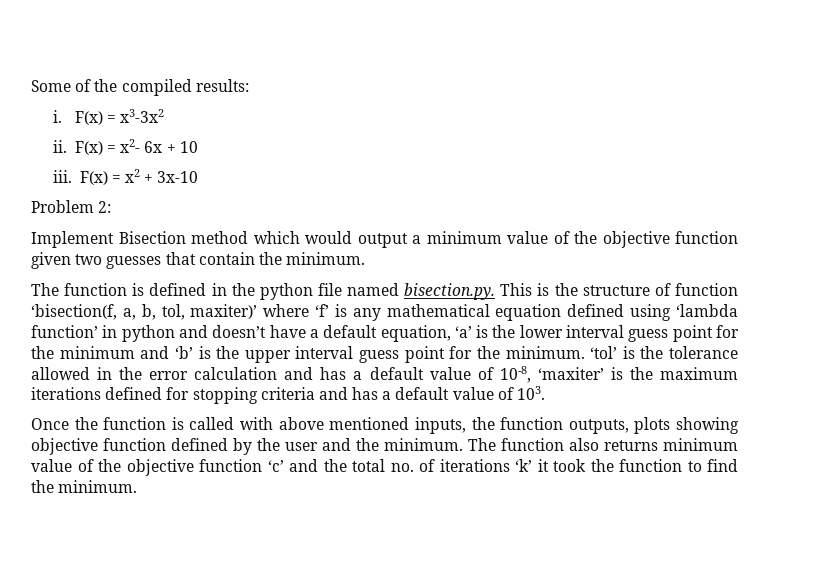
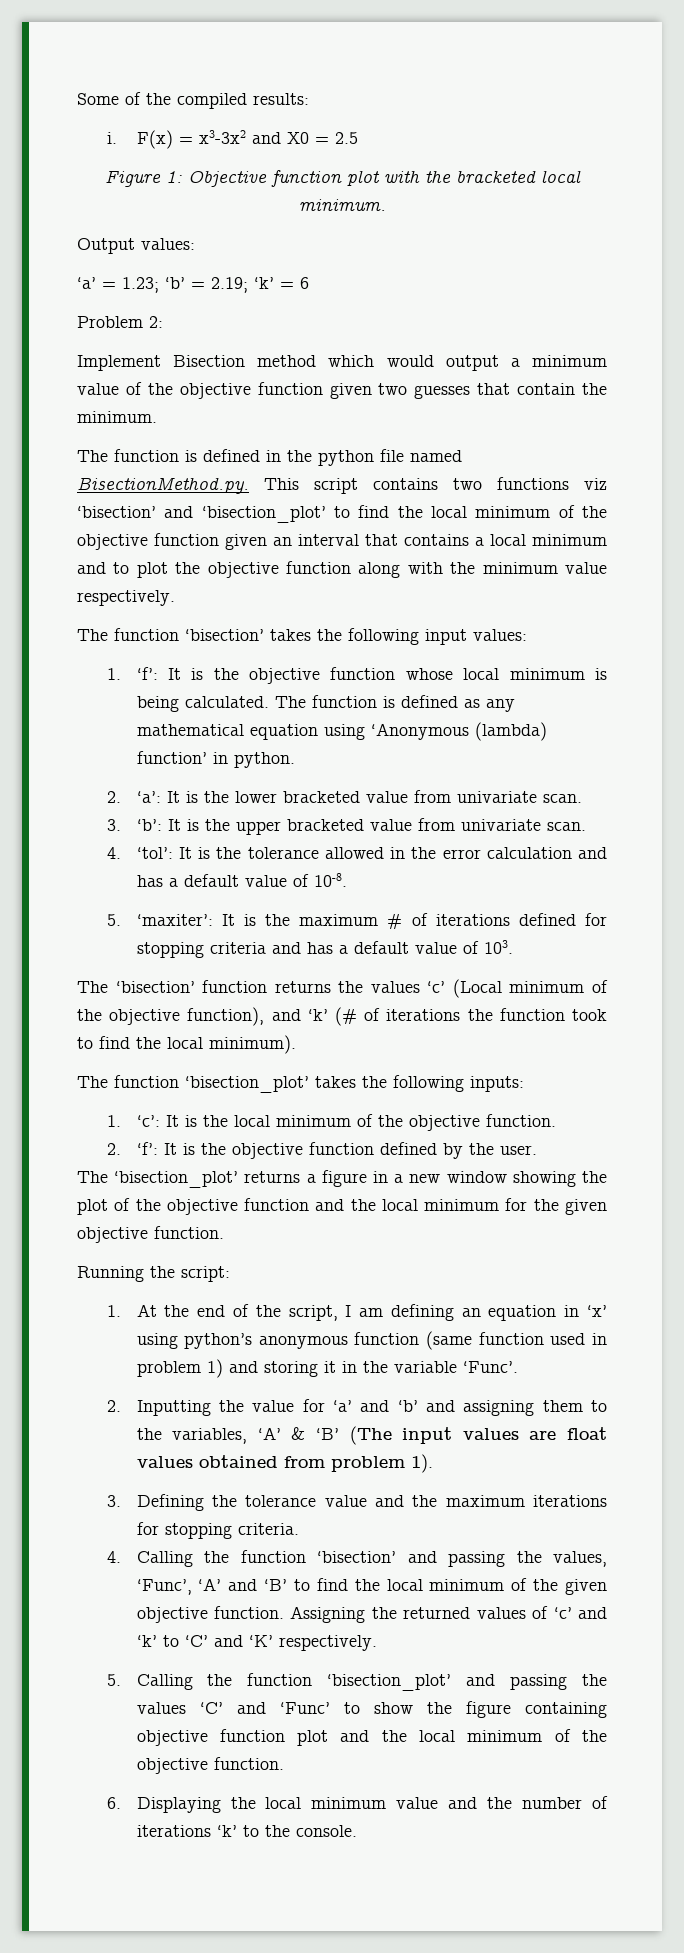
[52,139,198,155] [52,169,199,185] // ii. F(x) = x2- 6x + 10 // iii. F(x) = x2 + 3x-10 -> [251,132,358,144] [104,170,581,187] [298,199,386,211] [77,238,195,254] [77,277,309,293] and X0 = 2.5 // Figure 1: Objective function plot with the bracketed local minimum. // Output values: // ‘a’ = 1.23; ‘b’ = 2.19; ‘k’ = 6
[404,283,738,300] [31,304,738,321] [31,325,739,342] [31,346,618,363] bisection.py. This is the structure of function ‘bisection(f, a, b, tol, maxiter)’ where ‘f’ is any mathematical equation defined using ‘lambda function’ in python and doesn’t have a default equation, ‘a’ is the lower interval guess point for the minimum and ‘b’ is the upper interval guess point for the minimum. ‘tol’ -> [77,477,607,494] [77,505,607,523] [77,533,607,550] [77,561,607,578] [77,590,175,606] [77,628,527,645] [106,667,607,684] [136,695,515,712] [136,722,547,741] [136,751,295,768] [106,790,582,803] [106,818,586,835] [106,847,192,859] BisectionMethod.py. This script contains two functions viz ‘bisection’ and ‘bisection_plot’ to find the local minimum of the objective function given an interval that contains a local minimum and to plot the objective function along with the minimum value respectively. // The function ‘bisection’ takes the following input values: // 1. ‘f’: It is the objective function whose local minimum is being calculated. The function is defined as any mathematical equation using ‘Anonymous (lambda) function’ in python. // 2. ‘a’: It is the lower bracketed value from univariate scan. // 3. ‘b’: It is the upper bracketed value from univariate scan. // 4. ‘tol’: It
[499,366,604,383] 10-8, ‘maxiter’ -> [313,873,347,887] [106,914,235,926] 10-8. // 5. ‘maxiter’: It
(739, 373) none -> [387,913,428,930] # of
[31,417,740,434] Once the function is called with above mentioned inputs, the function outputs, plots showing -> [77,979,608,998] [77,1007,607,1026] [77,1035,296,1054] [77,1075,524,1093] [106,1114,556,1131] [106,1142,226,1155] The ‘bisection’ function returns the values ‘c’ (Local minimum of the objective function), and ‘k’ (# of iterations the function took to find the local minimum). // The function ‘bisection_plot’ takes the following inputs: // 1. ‘c’: It is the local minimum of the objective function. // 2. ‘f’: It is the
[285,438,738,451] [31,459,738,476] [31,480,138,493] user and the minimum. The function also returns minimum value of the objective function ‘c’ and the total no. of iterations ‘k’ it took the function to find the minimum. -> [499,1145,537,1155] [77,1170,607,1188] [77,1198,607,1215] [77,1226,224,1243] [77,1266,230,1282] [106,1304,607,1321] [136,1331,607,1350] [136,1359,518,1378] [106,1399,608,1416] [136,1426,607,1445] [136,1454,433,1473] [106,1494,607,1511] [136,1522,299,1539] [106,1550,607,1567] [136,1578,607,1595] [136,1606,608,1623] [136,1635,377,1651] [106,1673,607,1691] [136,1701,608,1718] [136,1729,608,1746] [136,1757,284,1774] [106,1796,609,1813] [136,1825,357,1837] user. // The ‘bisection_plot’ returns a figure in a new window showing the plot of the objective function and the local minimum for the given objective function. // Running the script: // 1. At the end of the script, I am defining an equation in ‘x’ using python’s anonymous function (same function used in problem 1) and storing it in the variable ‘Func’. // 2. Inputting the value for ‘a’ and ‘b’ and assigning them to the variables, ‘A’ & ‘B’ (The input values are float values obtained from problem 1). // 3. Defining the tolerance value and the maximum iterations for stopping criteria. // 4. Calling the function ‘bisection’ and passing the values, ‘Func’, ‘A’ and ‘B’ to find the local minimum of the given objective function. Assigning the returned values of ‘c’ and ‘k’ to ‘C’ and ‘K’ respectively. // 5. Calling the function ‘bisection_plot’ and passing the values ‘C’ and ‘Func’ to show the figure containing objective function plot and the local minimum of the objective function. // 6. Displaying the local minimum value and the number of iterations ‘k’ to the console.

